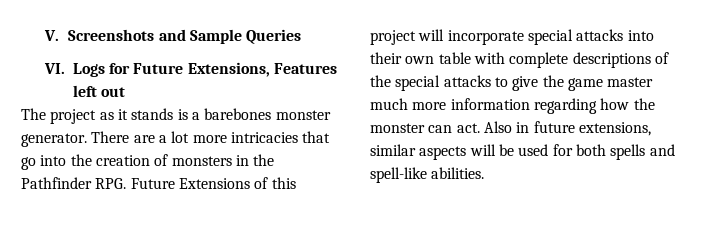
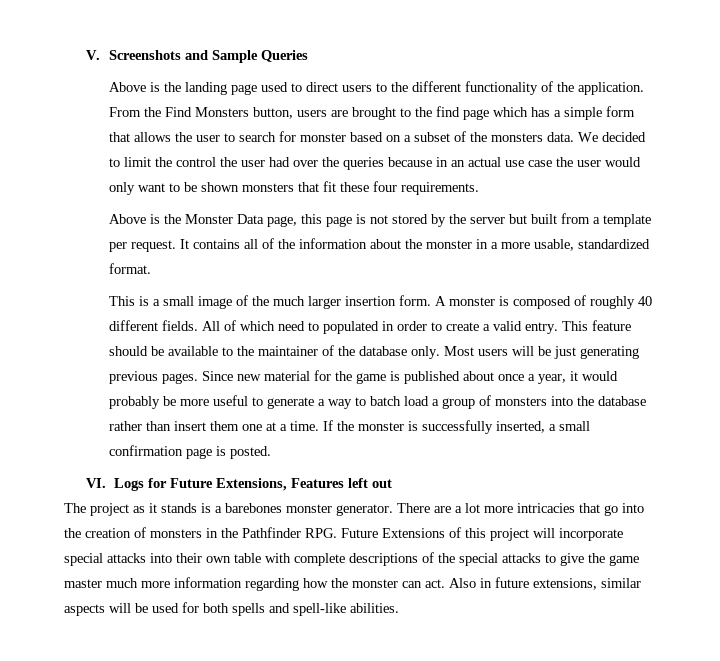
(302, 36) none -> [108,81,644,95] [108,106,635,120] [108,131,646,142] [108,157,641,170] [108,181,479,195] [108,213,651,227] [108,238,650,252] [108,263,151,274] [108,295,652,309] [108,320,631,334] [108,345,639,359] [108,370,618,384] [108,395,646,409] [108,420,590,434] [108,445,271,459] // Above is the landing page used to direct users to the different functionality of the application. From the Find Monsters button, users are brought to the find page which has a simple form that allows the user to search for monster based on a subset of the monsters data. We decided to limit the control the user had over the queries because in an actual use case the user would only want to be shown monsters that fit these four requirements. // Above is the Monster Data page, this page is not stored by the server but built from a template per request. It contains all of the information about the monster in a more usable, standardized format. // This is a small image of the much larger insertion form. A monster is composed of roughly 40 different fields. All of which need to populated in order to create a valid entry. This feature should be available to the maintainer of the database only. Most users will be just generating previous pages. Since new material for the game is published about once a year, it would probably be more useful to generate a way to batch load a group of monsters into the database rather than insert them one at a time. If the monster is successfully inserted, a small confirmation page is posted.

